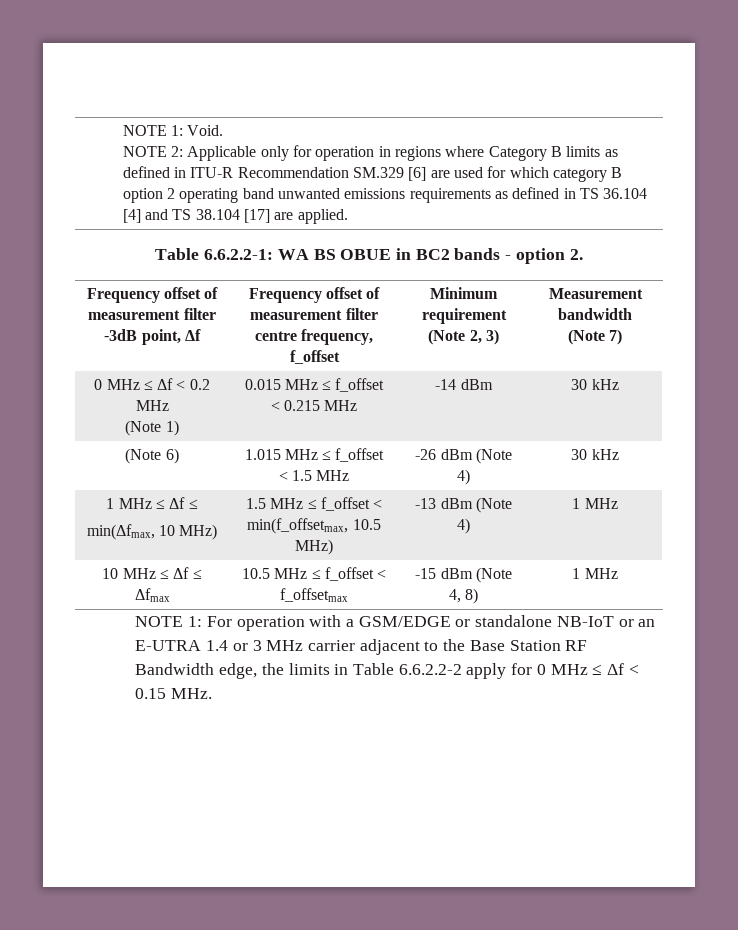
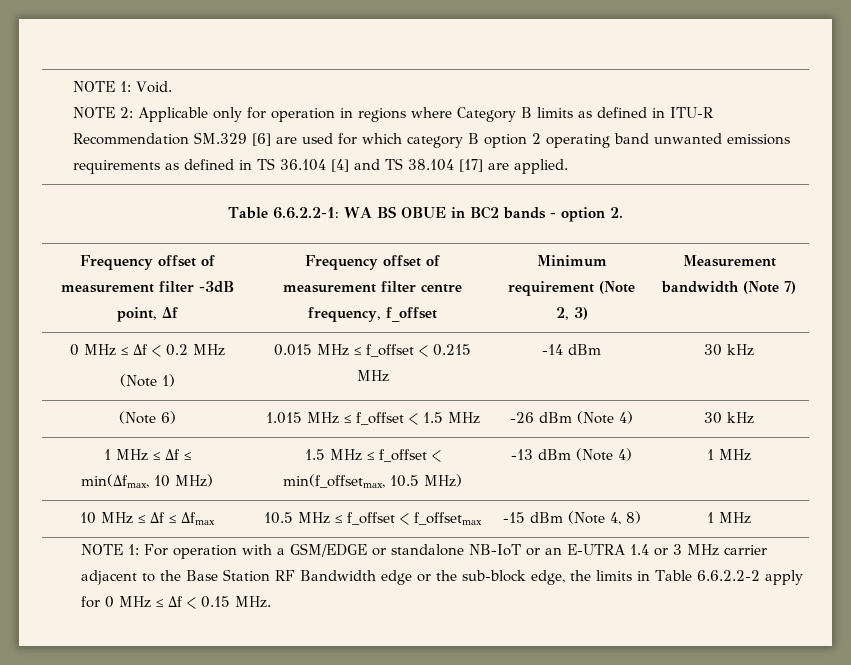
(215, 669) none -> [380,570,526,585] edge or the sub-block

